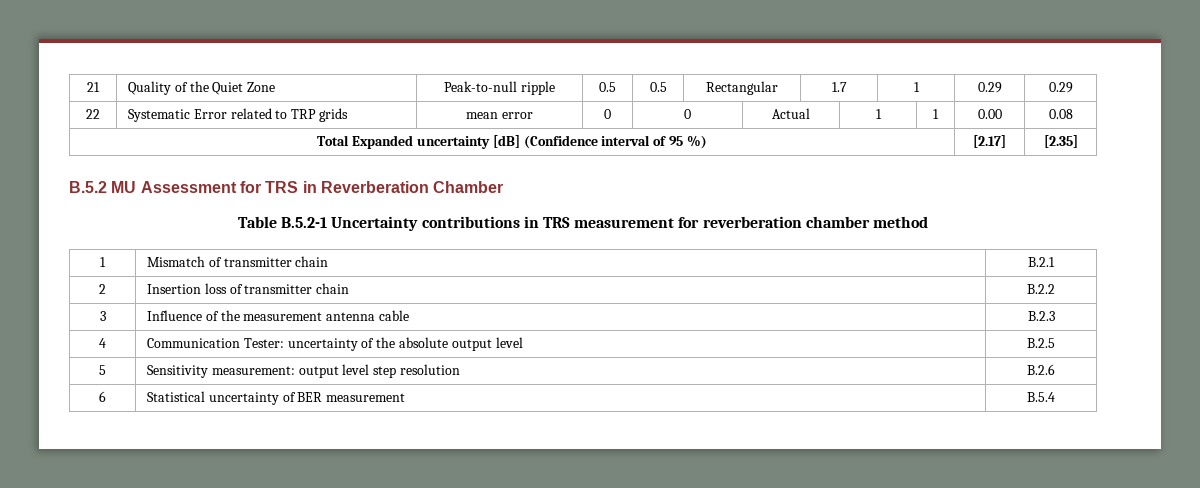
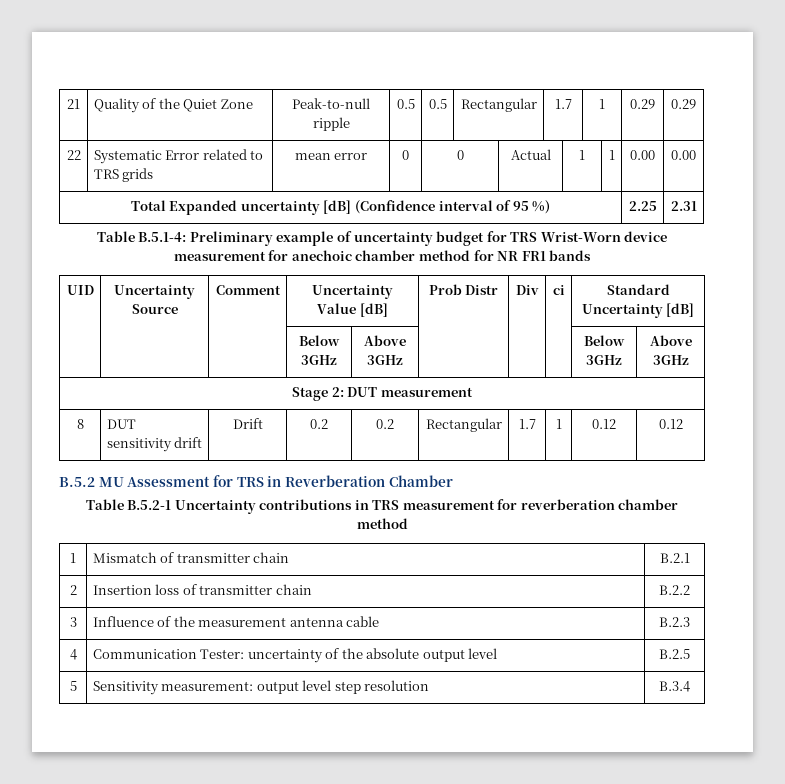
[291,109,317,119] TRP -> [93,169,119,179] TRS
[1048,109,1073,119] 0.08 -> [671,150,696,160] 0.00
[973,135,1006,148] [1043,135,1078,148] [2.17] | [2.35] -> [628,201,657,211] [670,201,697,211] [96,231,668,246] [173,250,592,261] [66,285,94,295] [114,285,195,299] [131,304,178,314] [215,285,281,295] [312,285,393,299] [317,303,388,317] [428,284,499,295] [515,285,539,295] [552,285,565,295] [606,284,670,295] [581,303,695,318] [299,335,340,346] [301,355,337,365] [364,335,406,346] [367,355,403,365] [584,335,625,346] [586,355,622,365] [649,335,692,346] [652,355,689,365] [292,387,473,401] [76,419,84,429] [106,419,136,429] [106,437,203,452] [232,418,263,429] [310,419,328,429] [376,419,394,429] [425,418,502,432] [518,419,536,429] [555,419,562,429] [592,419,616,429] [658,419,683,429] 2.25 | 2.31 // Table B.5.1-4: Preliminary example of uncertainty budget for TRS Wrist-Worn device measurement for anechoic chamber method for NR FR1 bands // UID | Uncertainty Source | Comment | Uncertainty Value [dB] | Prob Distr | Div | ci | Standard Uncertainty [dB] // | | | Below 3GHz | Above 3GHz | | | | Below 3GHz | Above 3GHz // Stage 2: DUT measurement // 8 | DUT sensitivity drift | Drift | 0.2 | 0.2 | Rectangular | 1.7 | 1 | 0.12 | 0.12
[1027,364,1055,375] [99,391,106,402] [147,391,406,405] [1027,392,1055,402] B.2.6 // 6 | Statistical uncertainty of BER measurement | B.5.4 -> [659,681,690,692] B.3.4

